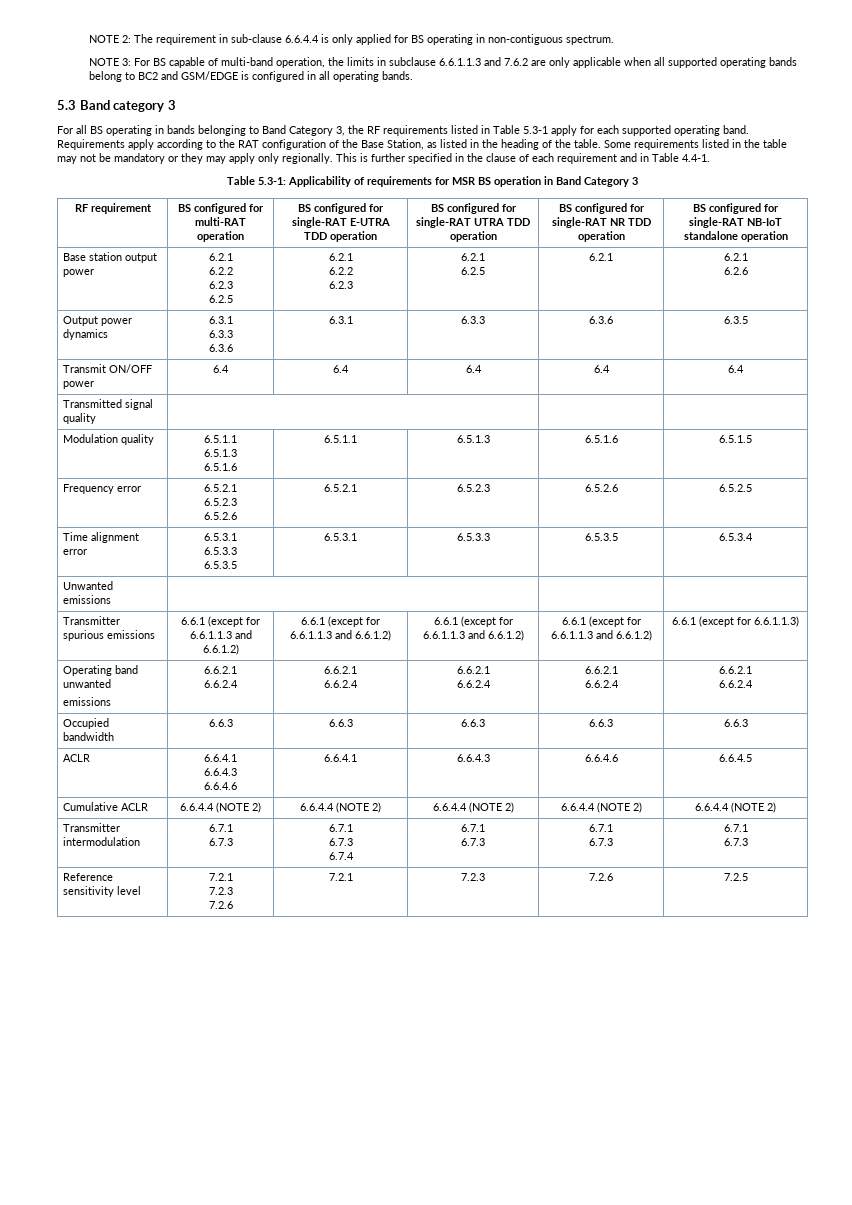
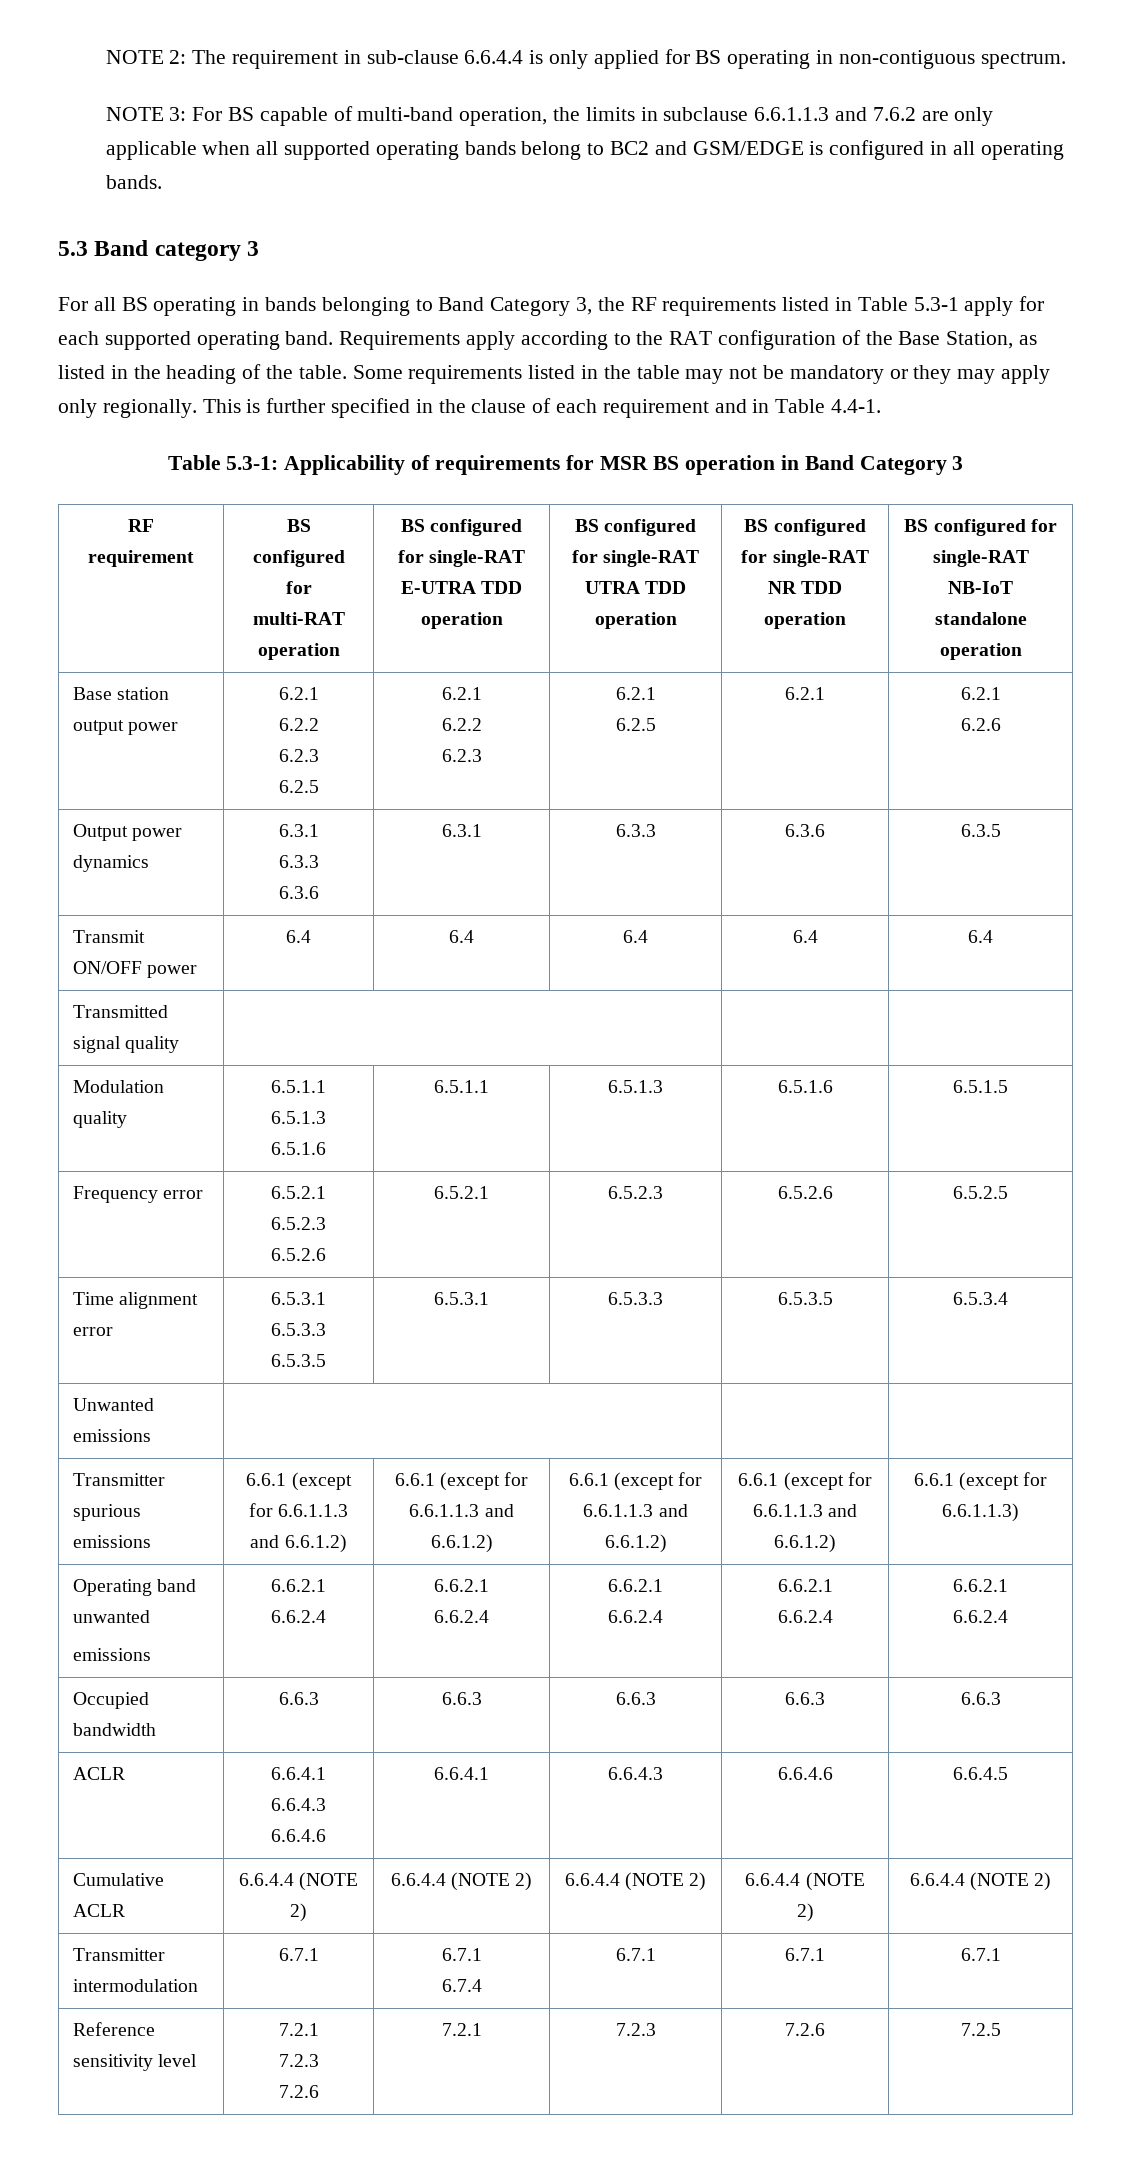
[208,838,233,846] [328,824,353,832] [328,838,353,846] // 6.7.3 | 6.7.1 // 6.7.3 -> [441,1948,482,1961] | 6.7.1
[461,838,485,846] [589,824,613,832] [589,838,613,846] [723,824,748,832] [723,838,748,846] // 6.7.3 | 6.7.1 // 6.7.3 | 6.7.1 // 6.7.3 -> [785,1948,825,1961] [960,1948,1001,1961] | 6.7.1 | 6.7.1

